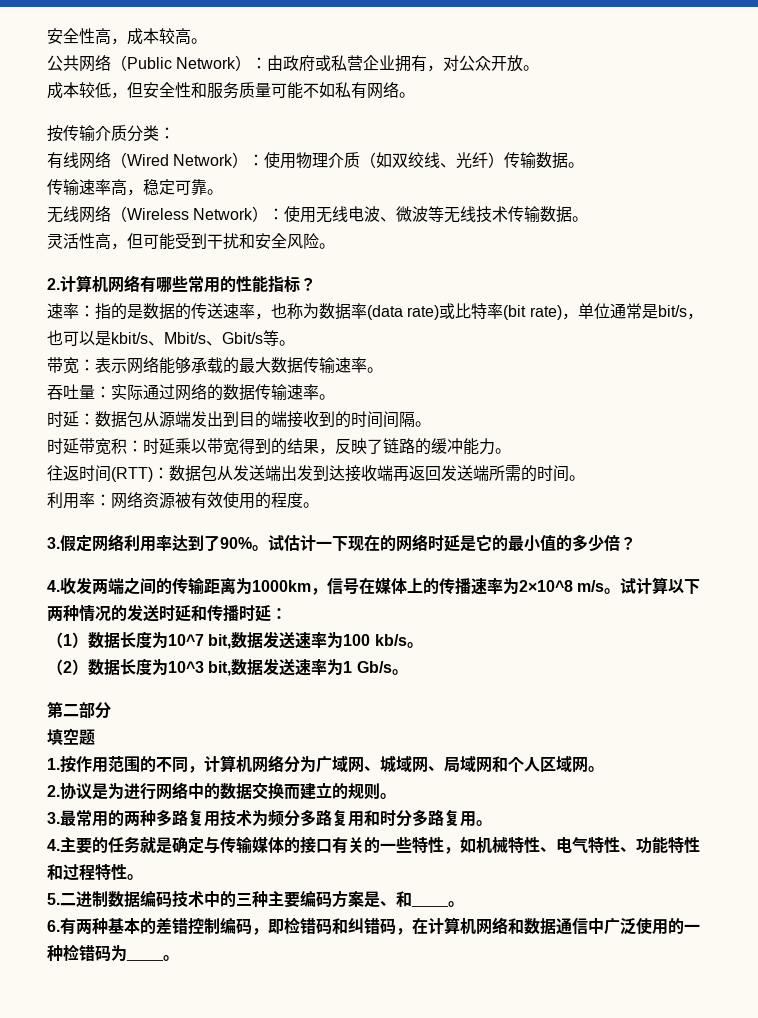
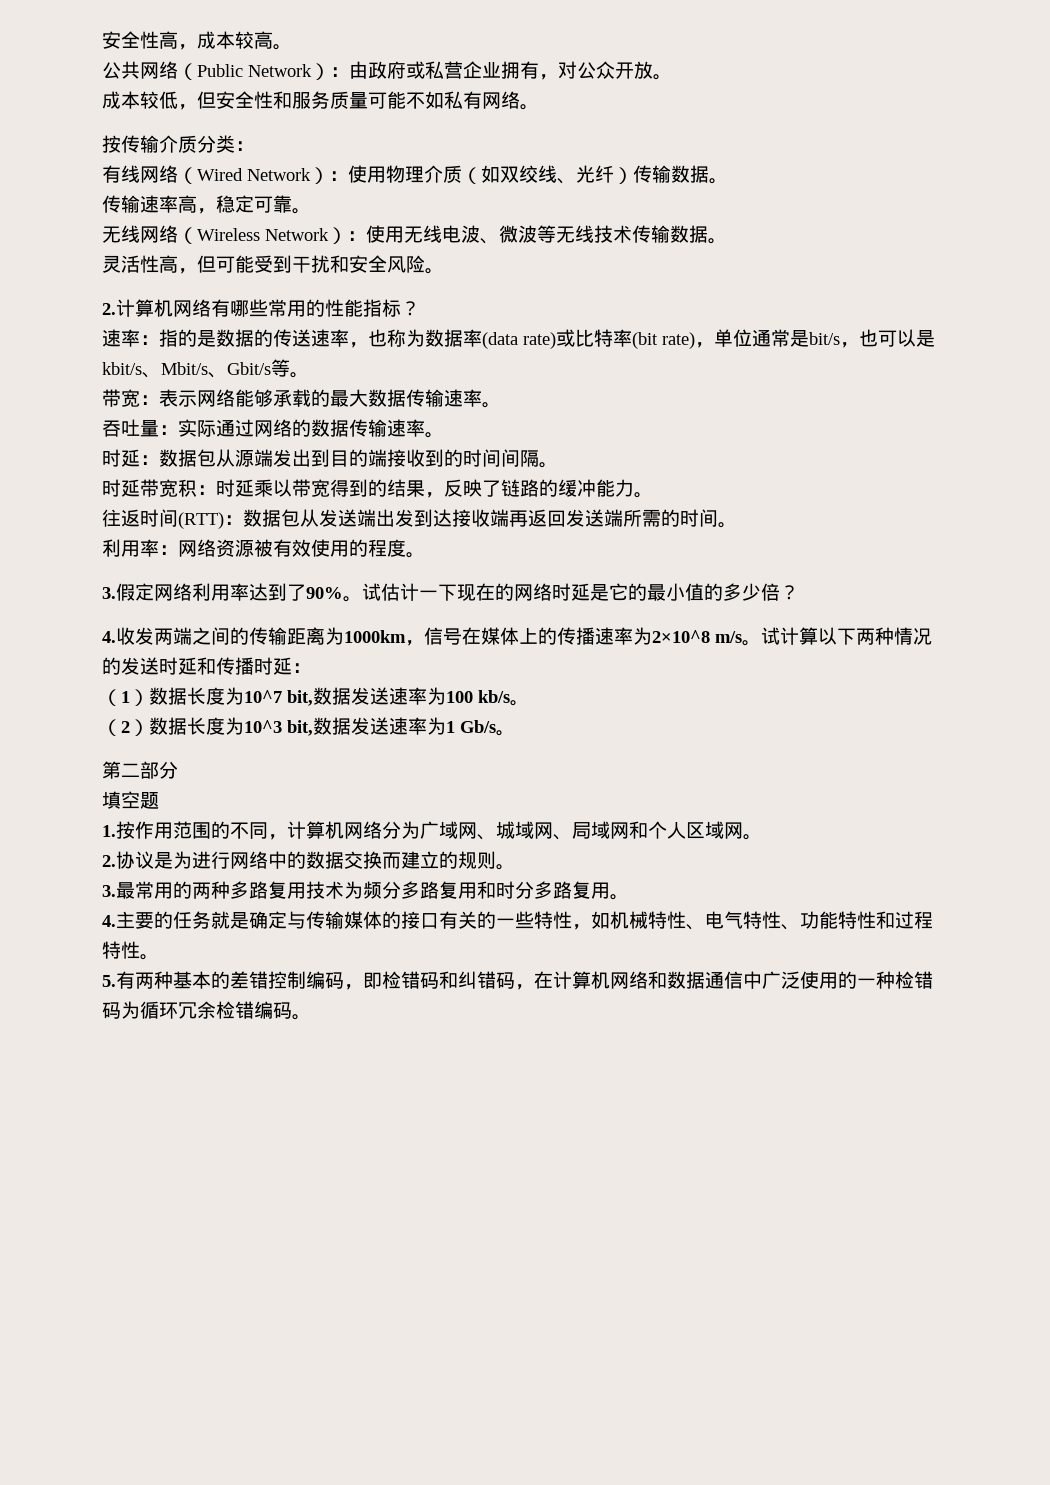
[60,890,464,908] [47,920,60,932] 二进制数据编码技术中的三种主要编码方案是、和____。 // 6. -> (116, 981) none
[126,959,164,961] ____ -> [140,1001,292,1019] 循环冗余检错编码

